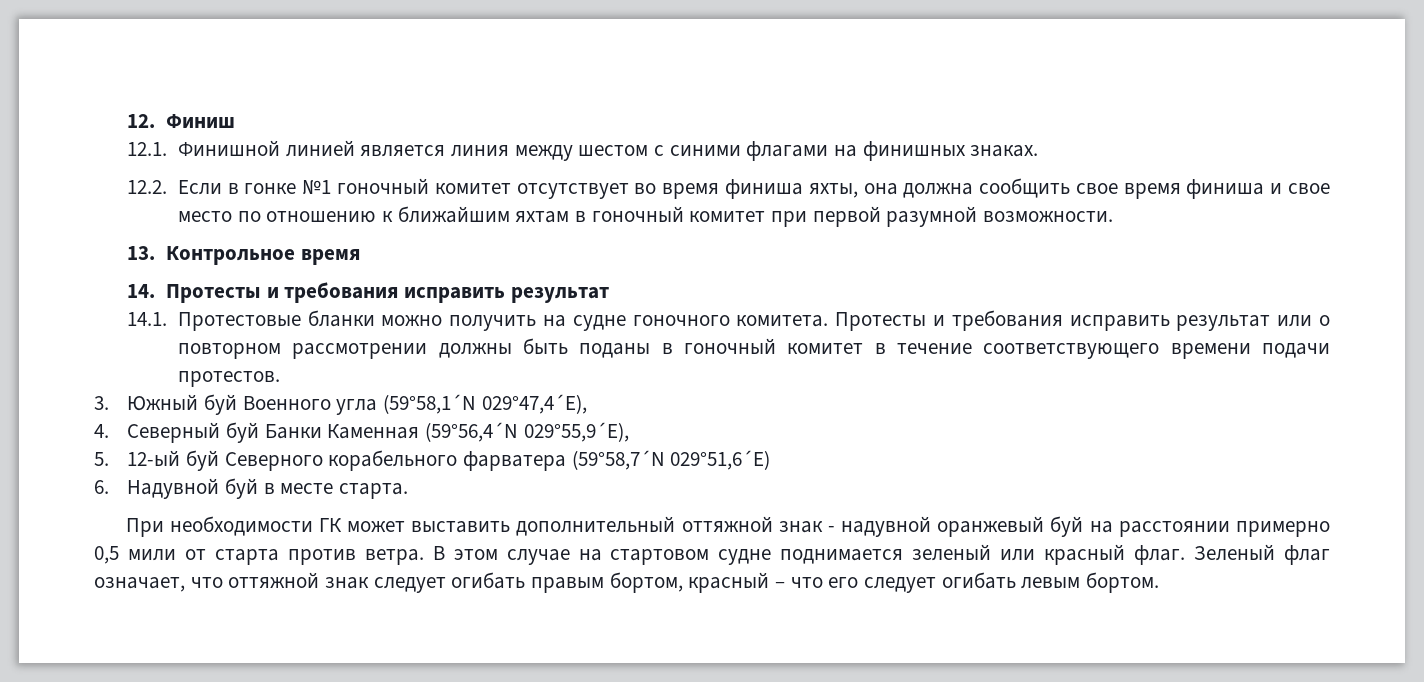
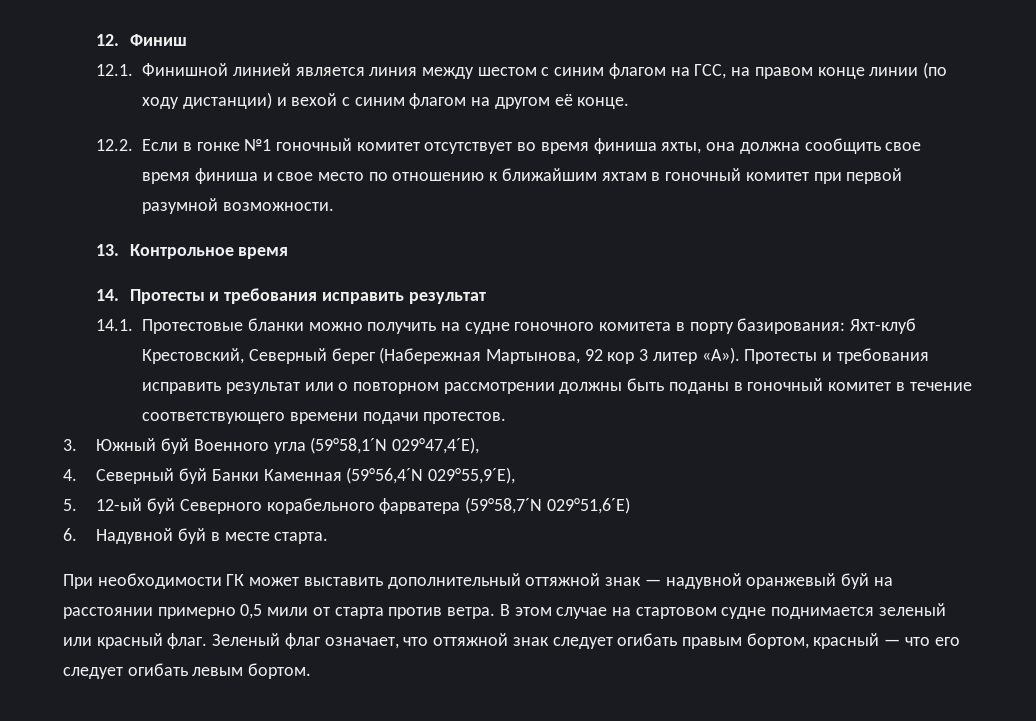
[669,141,1039,161] синими флагами на финишных знаках. -> [554,62,947,79] [142,92,630,109] синим флагом на ГСС, на правом конце линии (по ходу дистанции) и вехой с синим флагом на другом её конце.
[736,315,829,327] комитета. -> [599,318,917,334] [142,347,740,364] комитета в порту базирования: Яхт-клуб Крестовский, Северный берег (Набережная Мартынова, 92 кор 3 литер «А»).
[827,526,835,532] - -> [644,579,661,586] —
[775,582,786,588] – -> [884,639,901,646] —

